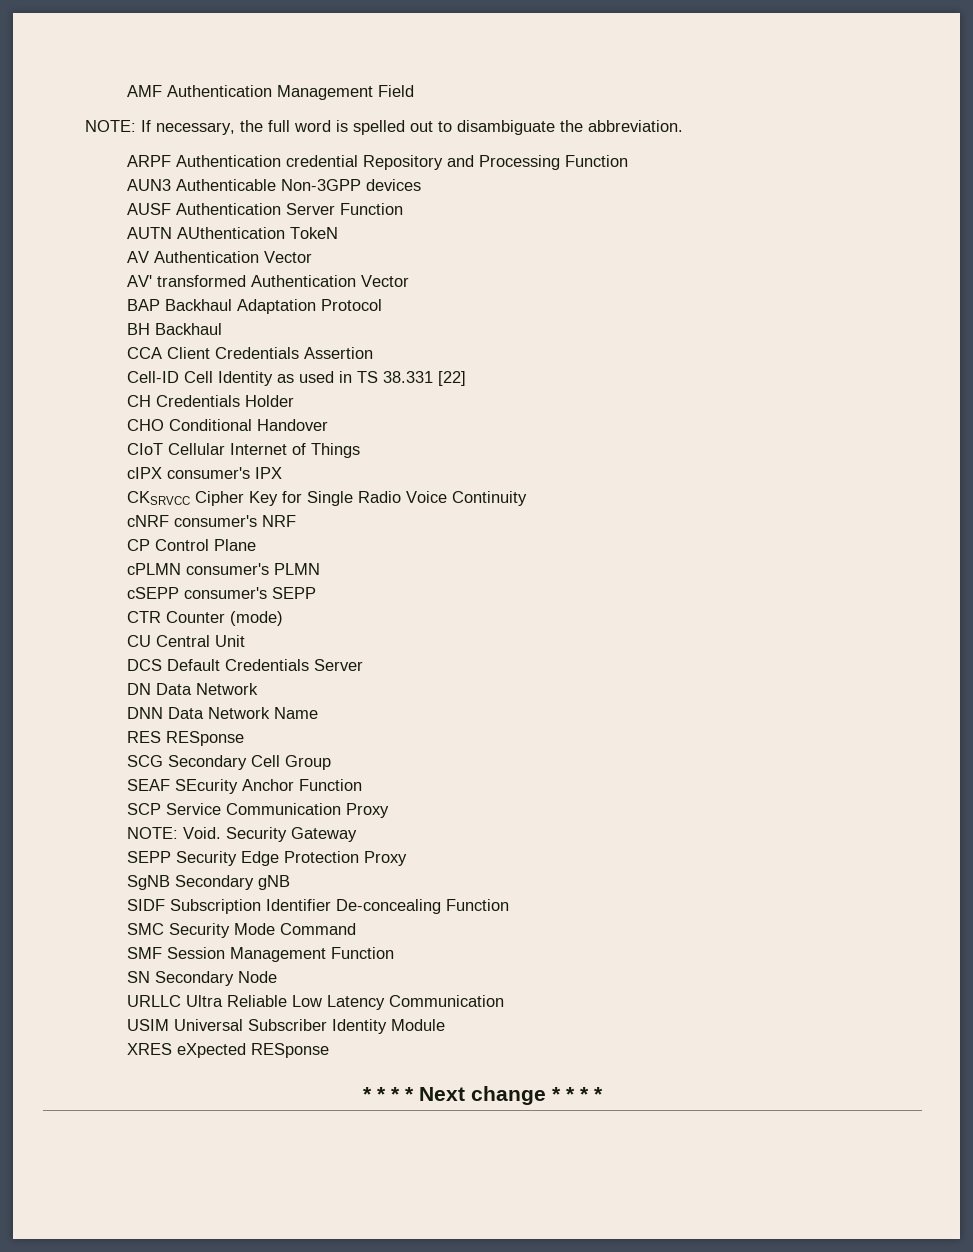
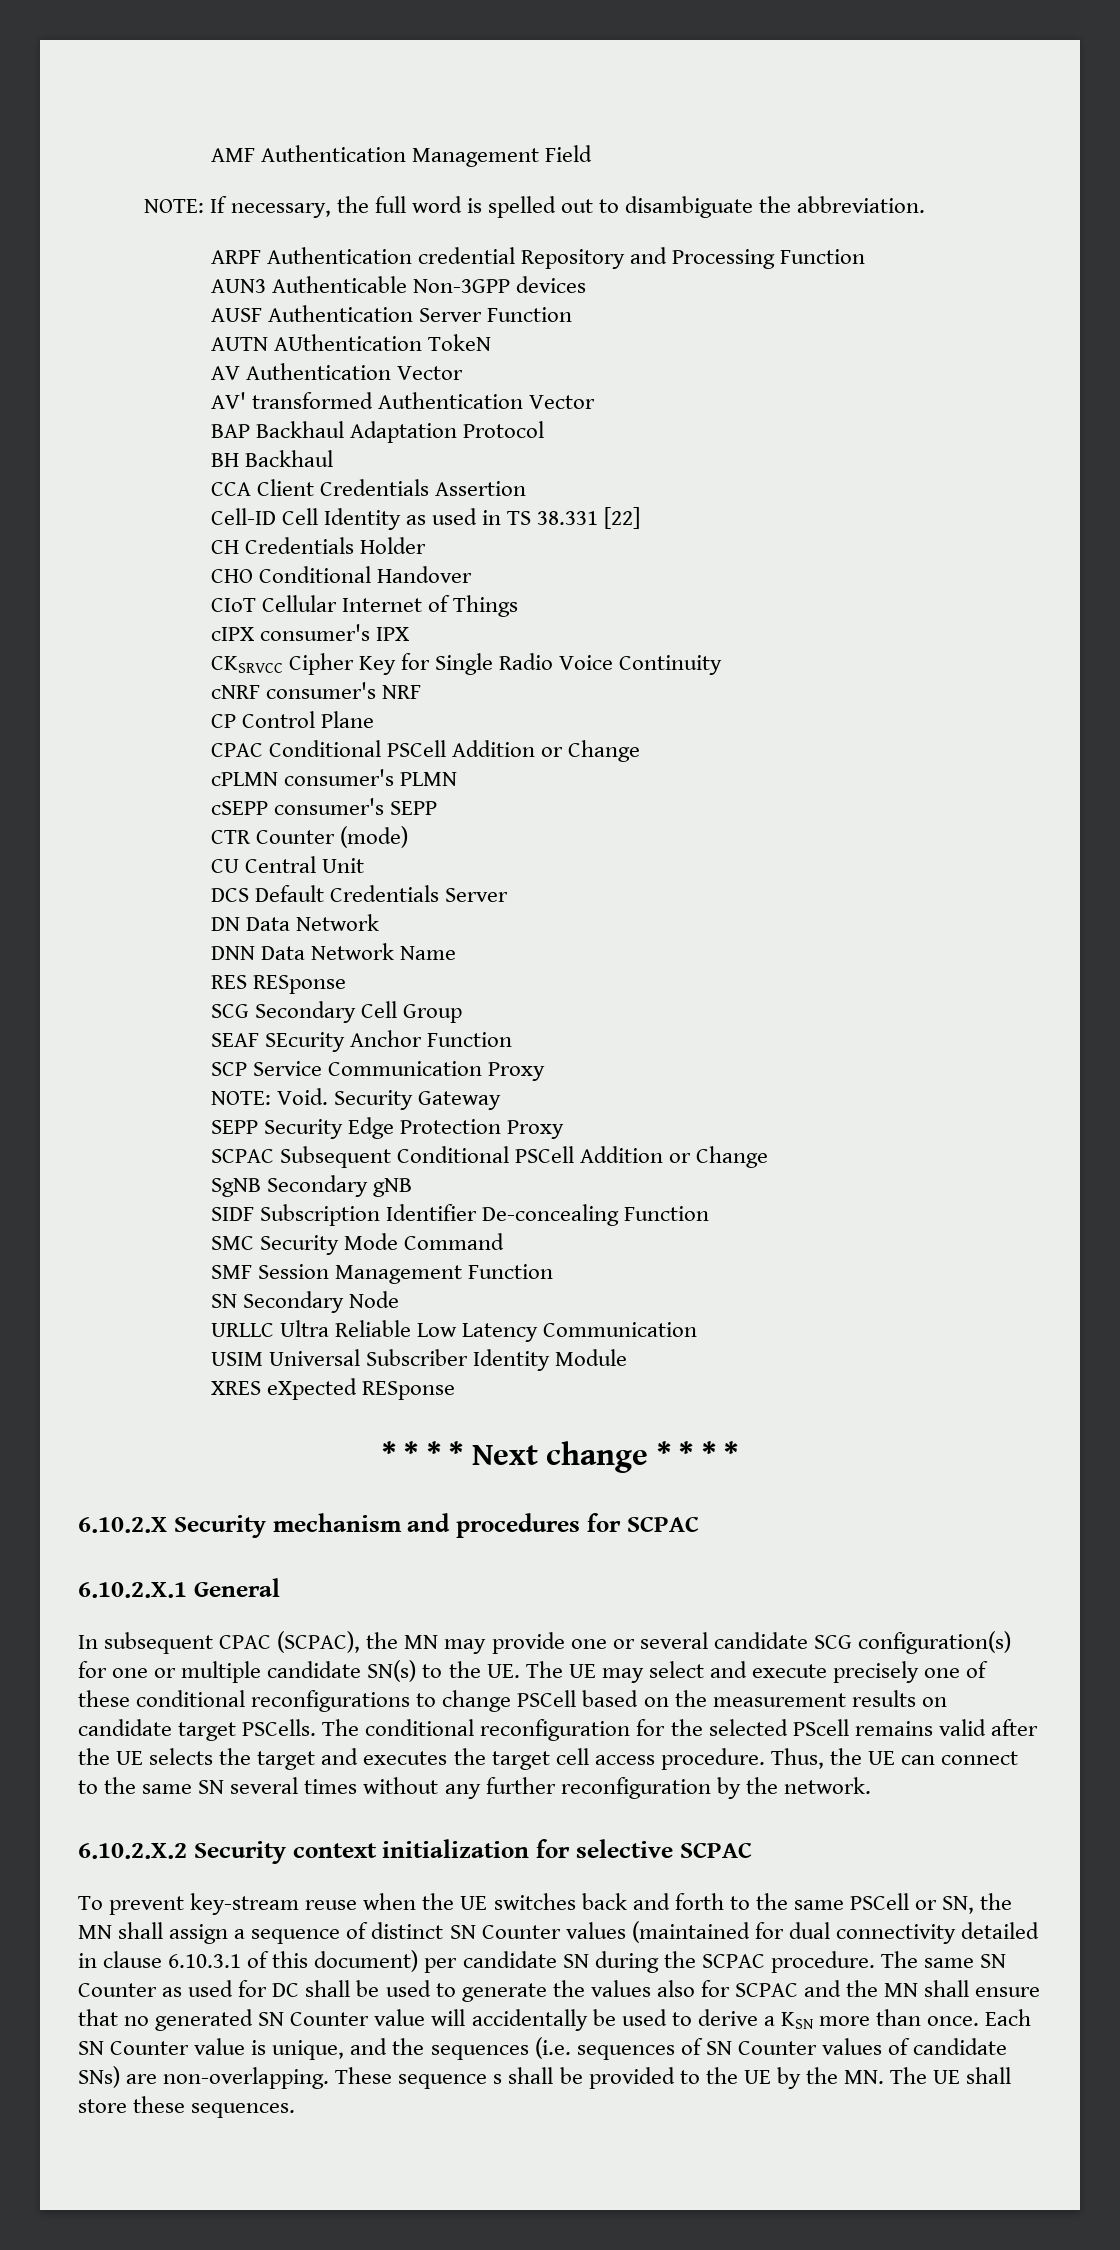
(256, 545) none -> [210,740,641,762] // CPAC Conditional PSCell Addition or Change
(407, 858) none -> [210,1146,769,1168] // SCPAC Subsequent Conditional PSCell Addition or Change
(603, 1094) none -> [78,1513,699,1538] [78,1578,280,1598] [78,1631,1011,1654] [78,1660,989,1683] [78,1690,947,1712] [78,1719,1038,1741] [78,1748,1019,1770] [78,1777,871,1799] [78,1839,752,1864] [78,1893,1013,1915] [78,1921,1040,1944] [78,1950,1007,1973] [78,1980,1041,2002] [78,2009,1032,2031] [78,2037,1008,2060] [78,2066,1012,2089] [78,2096,296,2118] // 6.10.2.X Security mechanism and procedures for SCPAC // 6.10.2.X.1 General // In subsequent CPAC (SCPAC), the MN may provide one or several candidate SCG configuration(s) for one or multiple candidate SN(s) to the UE. The UE may select and execute precisely one of these conditional reconfigurations to change PSCell based on the measurement results on candidate target PSCells. The conditional reconfiguration for the selected PScell remains valid after the UE selects the target and executes the target cell access procedure. Thus, the UE can connect to the same SN several times without any further reconfiguration by the network. // 6.10.2.X.2 Security context initialization for selective SCPAC // To prevent key-stream reuse when the UE switches back and forth to the same PSCell or SN, the MN shall assign a sequence of distinct SN Counter values (maintained for dual connectivity detailed in clause 6.10.3.1 of this document) per candidate SN during the SCPAC procedure. The same SN Counter as used for DC shall be used to generate the values also for SCPAC and the MN shall ensure that no generated SN Counter value will accidentally be used to derive a KSN more than once. Each SN Counter value is unique, and the sequences (i.e. sequences of SN Counter values of candidate SNs) are non-overlapping. These sequence s shall be provided to the UE by the MN. The UE shall store these sequences.

